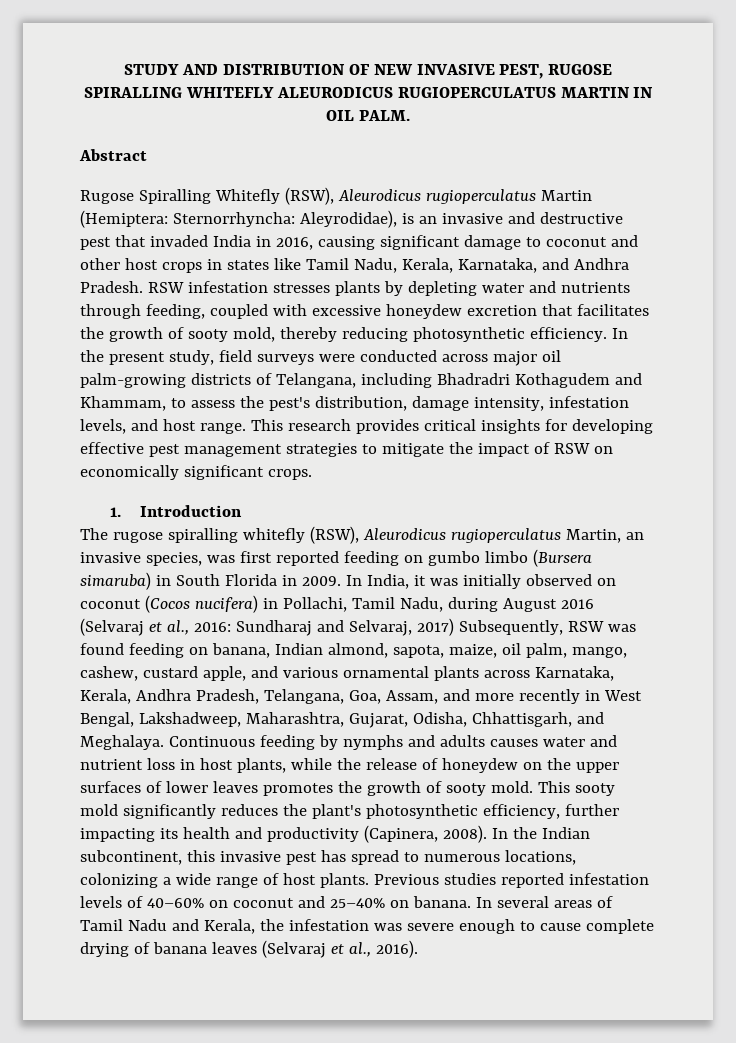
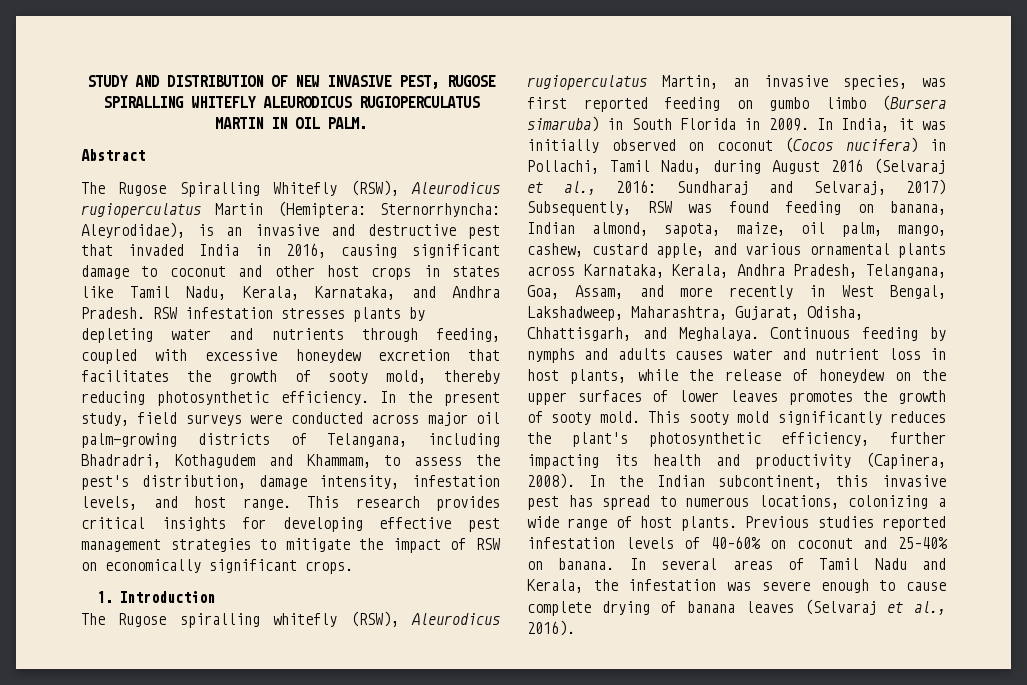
(147, 155) none -> [81,182,105,194] The
[436,373,510,385] Bhadradri -> [81,454,161,468] Bhadradri,
[112,532,163,543] rugose -> [118,613,167,627] Rugose

